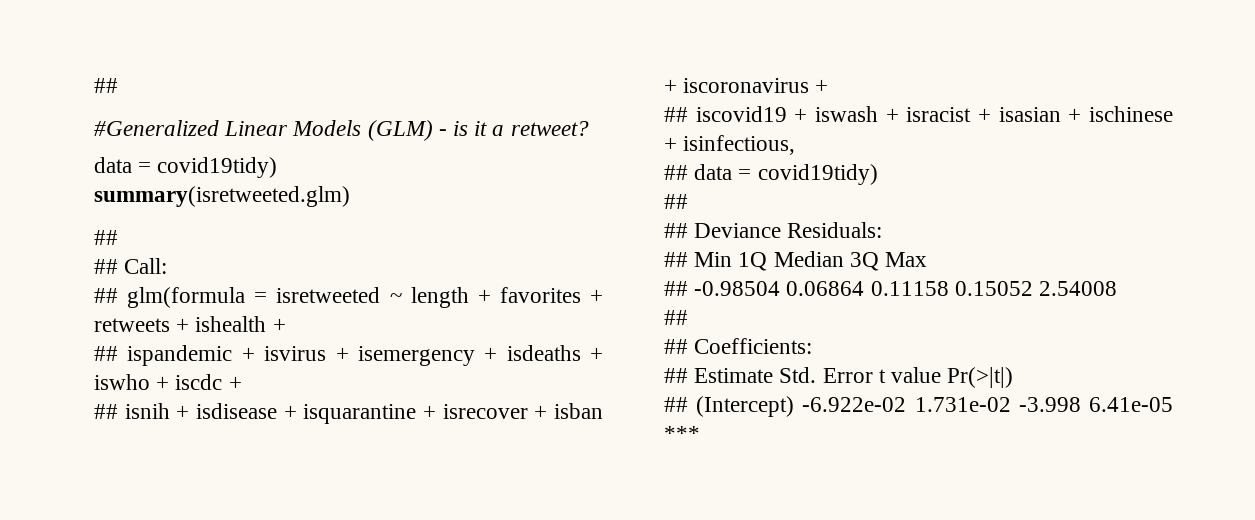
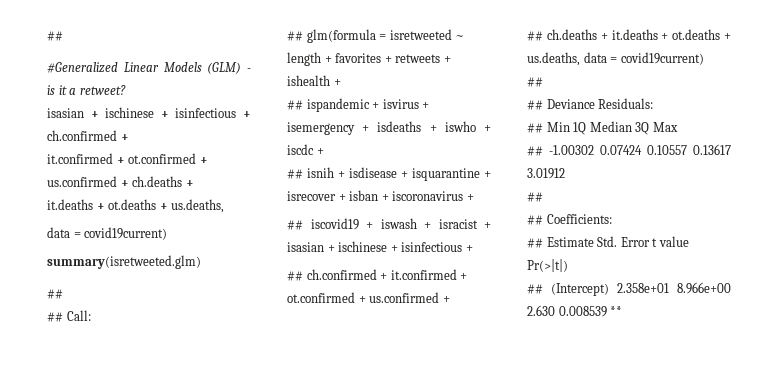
[94,157,278,178] // data = covid19tidy) -> [47,107,251,118] [47,130,129,141] [47,153,208,164] [47,176,194,187] [47,199,225,213] [47,227,168,240] // isasian + ischinese + isinfectious + ch.confirmed + // it.confirmed + ot.confirmed + us.confirmed + ch.deaths + // it.deaths + ot.deaths + us.deaths, // data = covid19current)
[683,135,796,155] [664,164,878,185] isinfectious, // ## data = covid19tidy) -> [401,242,473,252] [287,269,468,281] [287,292,450,303] [527,29,731,41] [527,52,704,66] isinfectious + // ## ch.confirmed + it.confirmed + ot.confirmed + us.confirmed + // ## ch.deaths + it.deaths + ot.deaths + us.deaths, data = covid19current)
[694,281,1118,296] -0.98504 0.06864 0.11158 0.15052 2.54008 -> [549,144,731,155] [527,168,565,179] -1.00302 0.07424 0.10557 0.13617 3.01912
[802,397,1173,412] [664,426,700,441] -6.922e-02 1.731e-02 -3.998 6.41e-05 *** -> [617,282,731,294] [527,305,623,317] 2.358e+01 8.966e+00 2.630 0.008539 **

